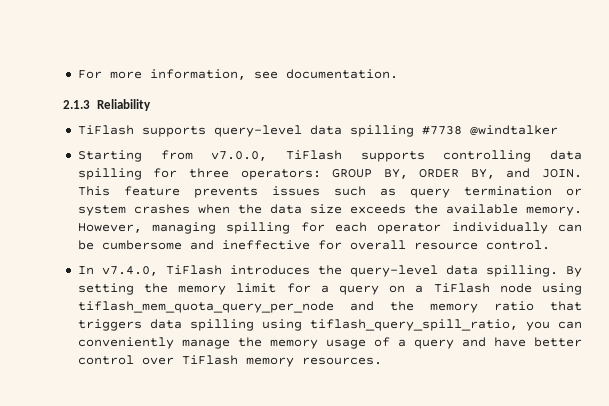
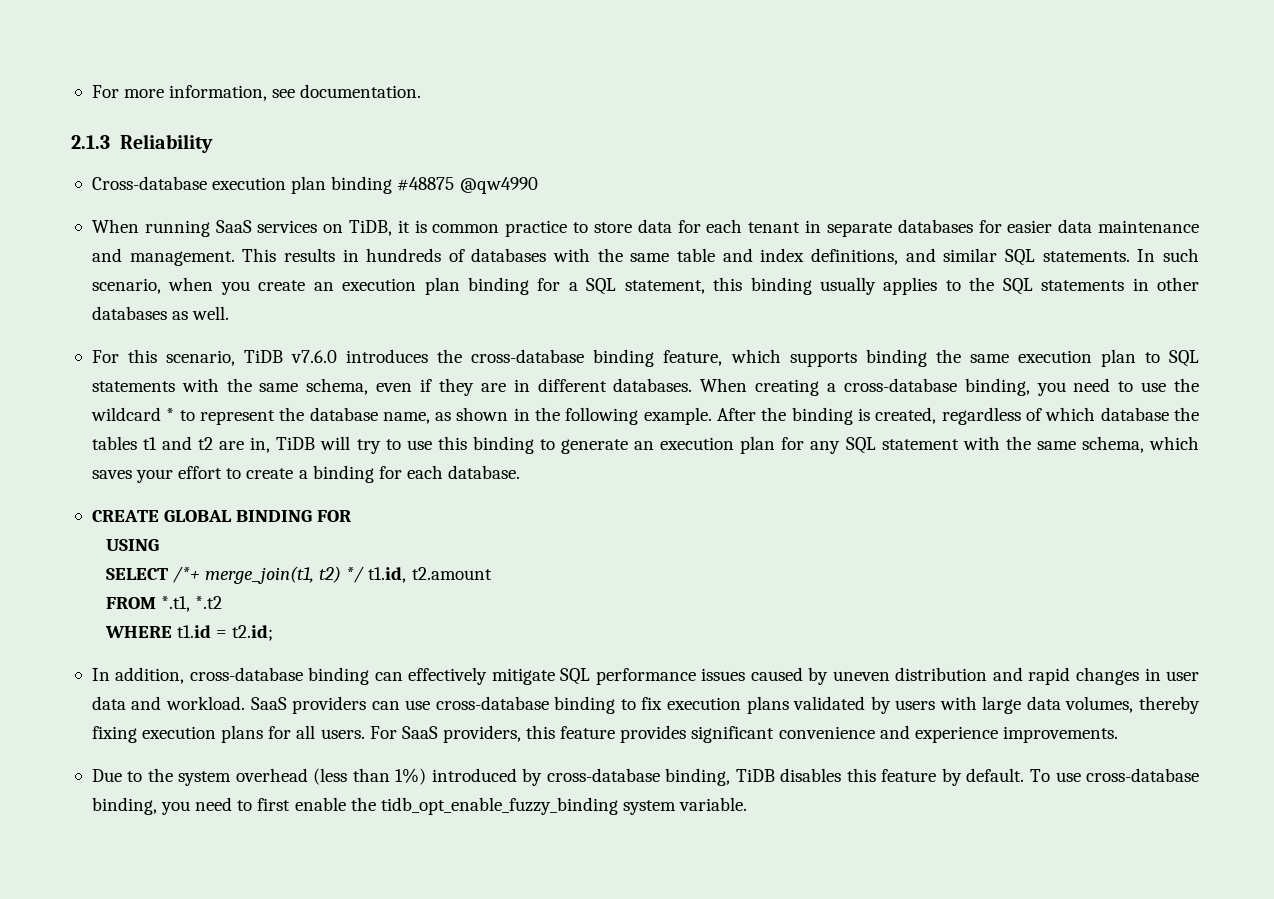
[77,125,558,137] [77,150,582,162] [77,168,582,180] [77,186,582,198] [77,204,582,216] [77,222,582,234] [77,240,550,250] [77,265,582,277] [77,283,582,295] [77,301,582,313] [77,319,582,331] [77,337,582,349] [77,355,382,367] TiFlash supports query-level data spilling #7738 @windtalker // Starting from v7.0.0, TiFlash supports controlling data spilling for three operators: GROUP BY, ORDER BY, and JOIN. This feature prevents issues such as query termination or system crashes when the data size exceeds the available memory. However, managing spilling for each operator individually can be cumbersome and ineffective for overall resource control. // In v7.4.0, TiFlash introduces the query-level data spilling. By setting the memory limit for a query on a TiFlash node using tiflash_mem_quota_query_per_node and the memory ratio that triggers data spilling using tiflash_query_spill_ratio, you can conveniently manage the memory usage of a query and have better control over TiFlash memory resources. -> [91,176,538,194] [91,219,1200,237] [91,248,1199,266] [91,277,1199,295] [91,306,230,320] [91,349,1200,367] [91,378,1199,396] [90,407,1200,425] [91,436,1199,454] [91,465,521,483] [91,510,352,522] [105,539,159,551] [105,566,492,584] [105,596,223,612] [104,625,274,641] [91,667,1199,685] [91,696,1200,714] [91,725,1118,743] [91,768,1199,786] [91,797,748,815] Cross-database execution plan binding #48875 @qw4990 // When running SaaS services on TiDB, it is common practice to store data for each tenant in separate databases for easier data maintenance and management. This results in hundreds of databases with the same table and index definitions, and similar SQL statements. In such scenario, when you create an execution plan binding for a SQL statement, this binding usually applies to the SQL statements in other databases as well. // For this scenario, TiDB v7.6.0 introduces the cross-database binding feature, which supports binding the same execution plan to SQL statements with the same schema, even if they are in different databases. When creating a cross-database binding, you need to use the wildcard * to represent the database name, as shown in the following example. After the binding is created, regardless of which database the tables t1 and t2 are in, TiDB will try to use this binding to generate an execution plan for any SQL statement with the same schema, which saves your effort to create a binding for each database. // CREATE GLOBAL BINDING FOR // USING // SELECT /*+ merge_join(t1, t2) */ t1.id, t2.amount // FROM *.t1, *.t2 // WHERE t1.id = t2.id; // In addition, cross-database binding can effectively mitigate SQL performance issues caused by uneven distribution and rapid changes in user data and workload. SaaS providers can use cross-database binding to fix execution plans validated by users with large data volumes, thereby fixing execution plans for all users. For SaaS providers, this feature provides significant convenience and experience improvements. // Due to the system overhead (less than 1%) introduced by cross-database binding, TiDB disables this feature by default. To use cross-database binding, you need to first enable the tidb_opt_enable_fuzzy_binding system variable.

